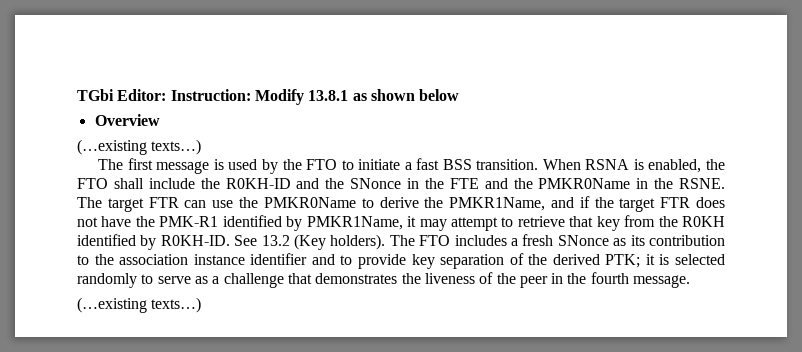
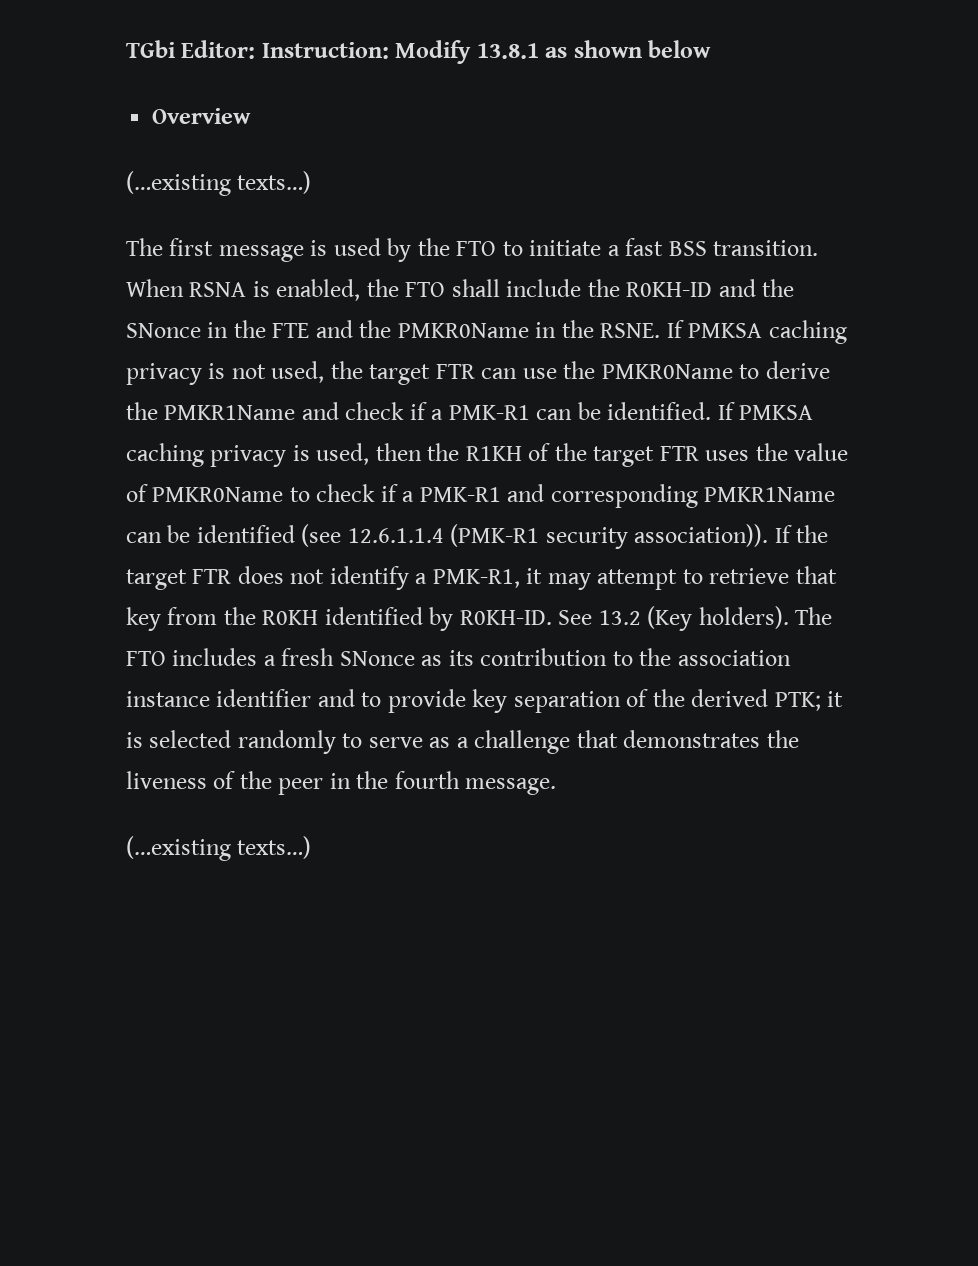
[77,197,102,208] The -> [666,320,847,344] [126,361,363,385] If PMKSA caching privacy is not used, the
[449,196,590,211] PMKR1Name, and if -> [164,402,814,420] [126,443,849,467] [126,484,836,508] [126,524,792,549] PMKR1Name and check if a PMK-R1 can be identified. If PMKSA caching privacy is used, then the R1KH of the target FTR uses the value of PMKR0Name to check if a PMK-R1 and corresponding PMKR1Name can be identified (see 12.6.1.1.4 (PMK-R1 security association)). If
[101,215,403,231] have the PMK-R1 identified by PMKR1Name, -> [329,566,520,590] identify a PMK-R1,

